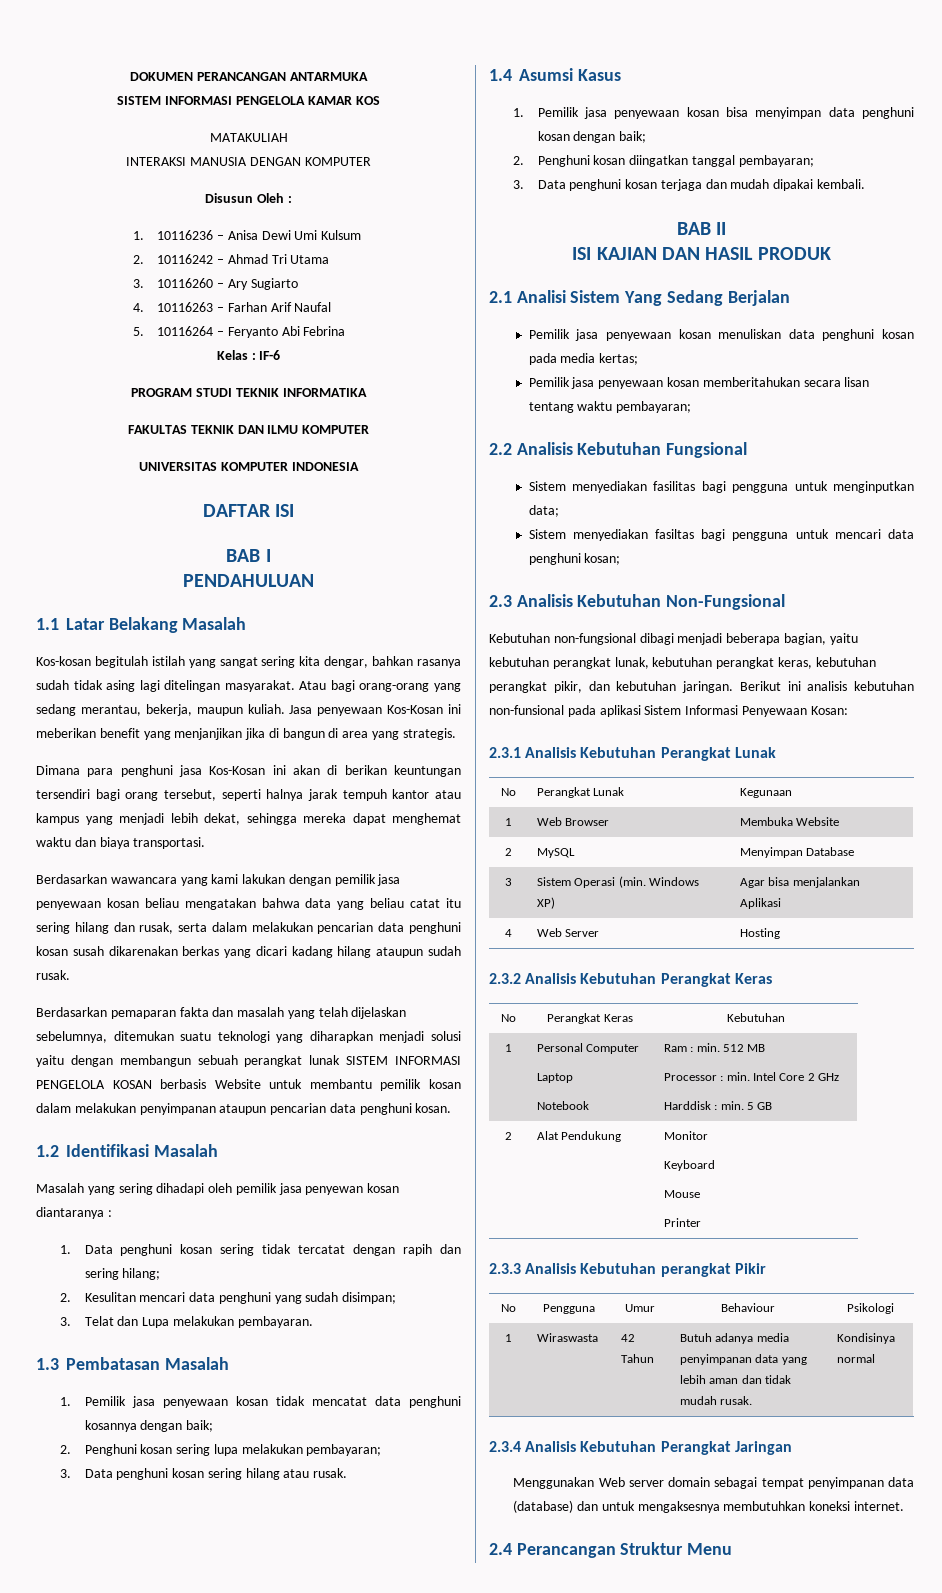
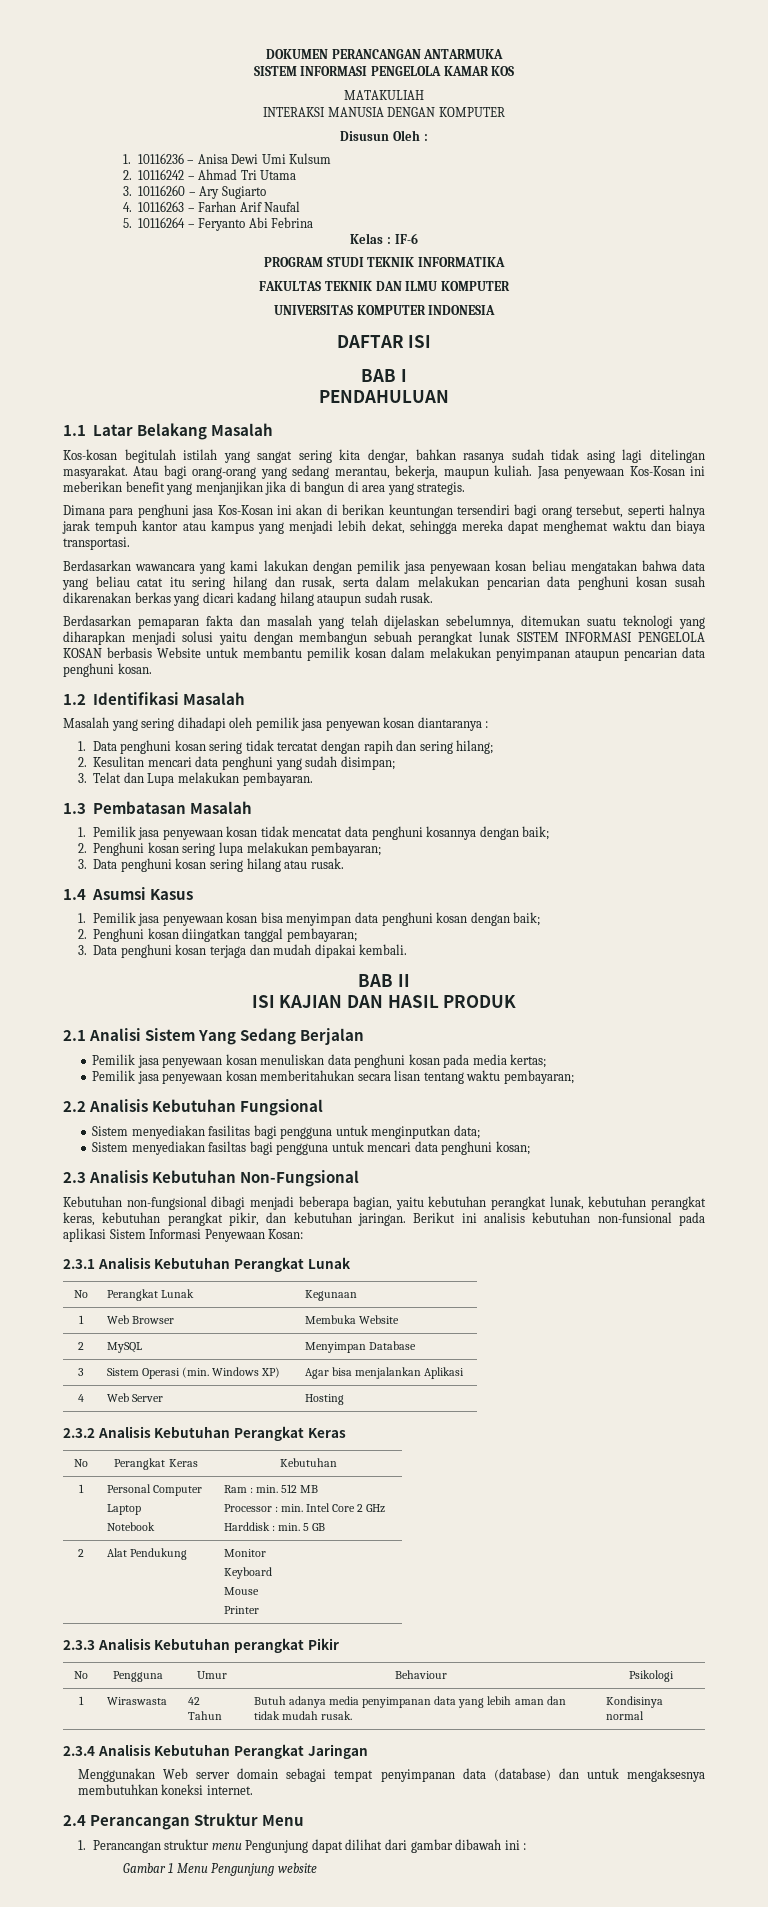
(733, 1549) none -> [77,1839,527,1853] [122,1863,317,1876] // 1. Perancangan struktur menu Pengunjung dapat dilihat dari gambar dibawah ini : // Gambar 1 Menu Pengunjung website

